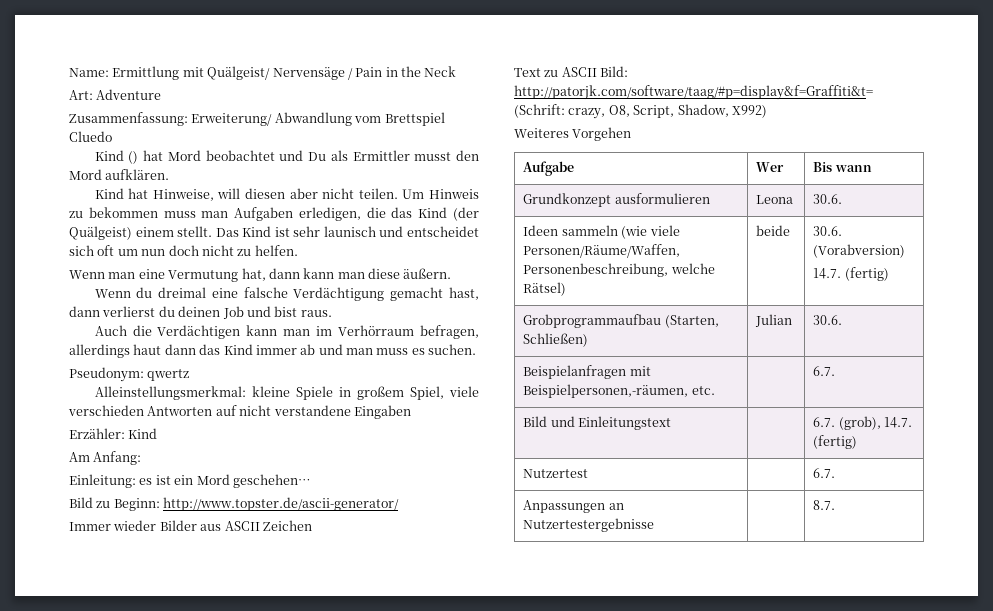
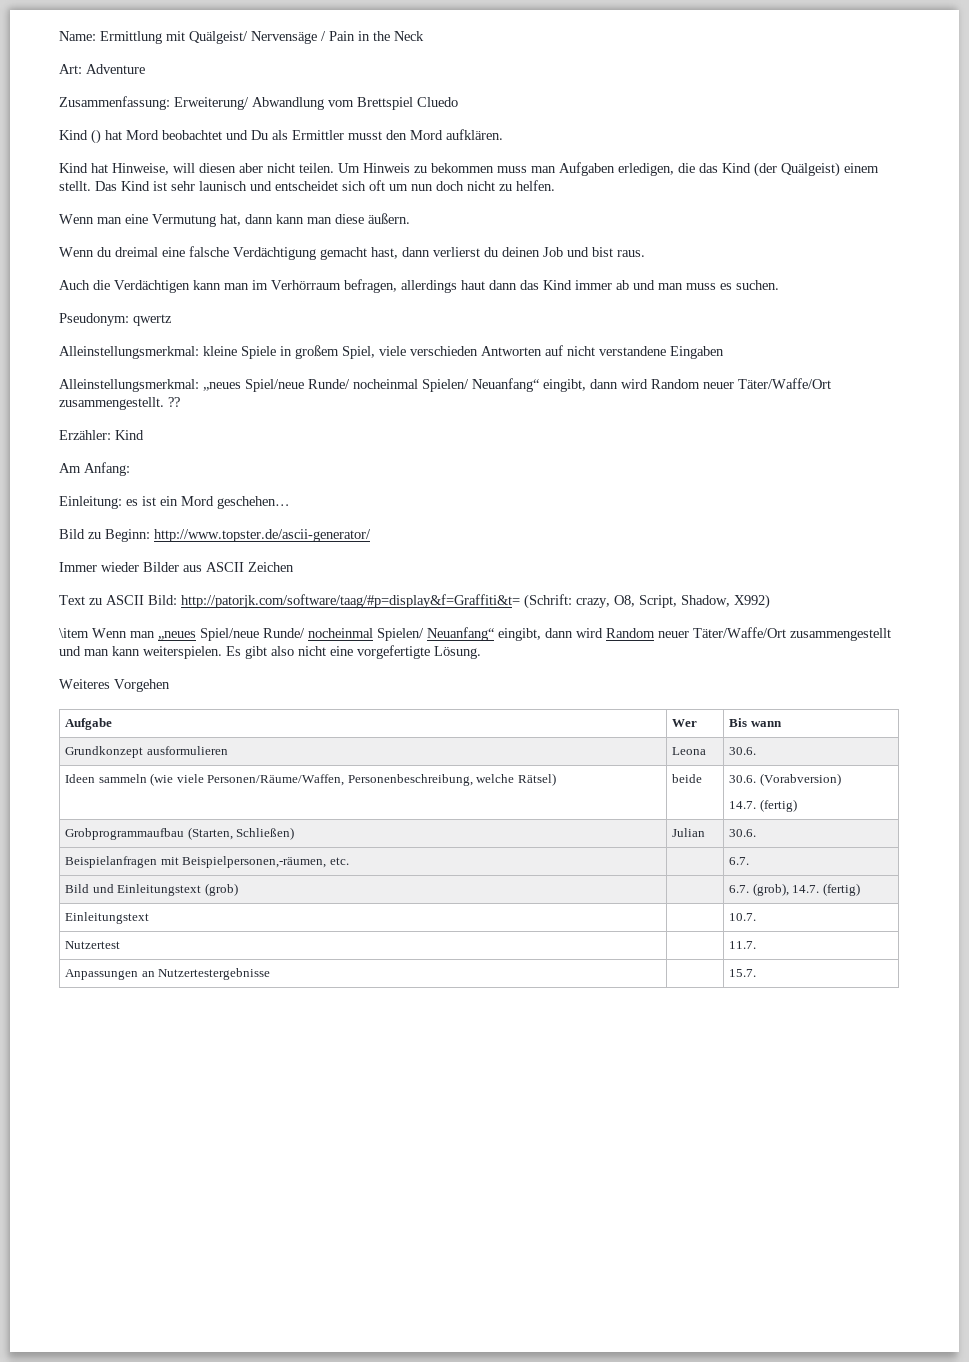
(411, 412) none -> [59,378,831,392] [59,397,180,410] // Alleinstellungsmerkmal: „neues Spiel/neue Runde/ nocheinmal Spielen/ Neuanfang“ eingibt, dann wird Random neuer Täter/Waffe/Ort zusammengestellt. ??
(767, 111) none -> [59,627,891,641] [59,645,481,659] // \item Wenn man „neues Spiel/neue Runde/ nocheinmal Spielen/ Neuanfang“ eingibt, dann wird Random neuer Täter/Waffe/Ort zusammengestellt und man kann weiterspielen. Es gibt also nicht eine vorgefertigte Lösung.
(672, 423) none -> [204,883,238,896] (grob)
(858, 442) none -> [65,912,150,924] [729,913,757,921] // Einleitungstext | | 10.7.
[813,468,836,478] 6.7. -> [729,941,757,949] 11.7.
[813,500,836,510] 8.7. -> [729,969,757,977] 15.7.

